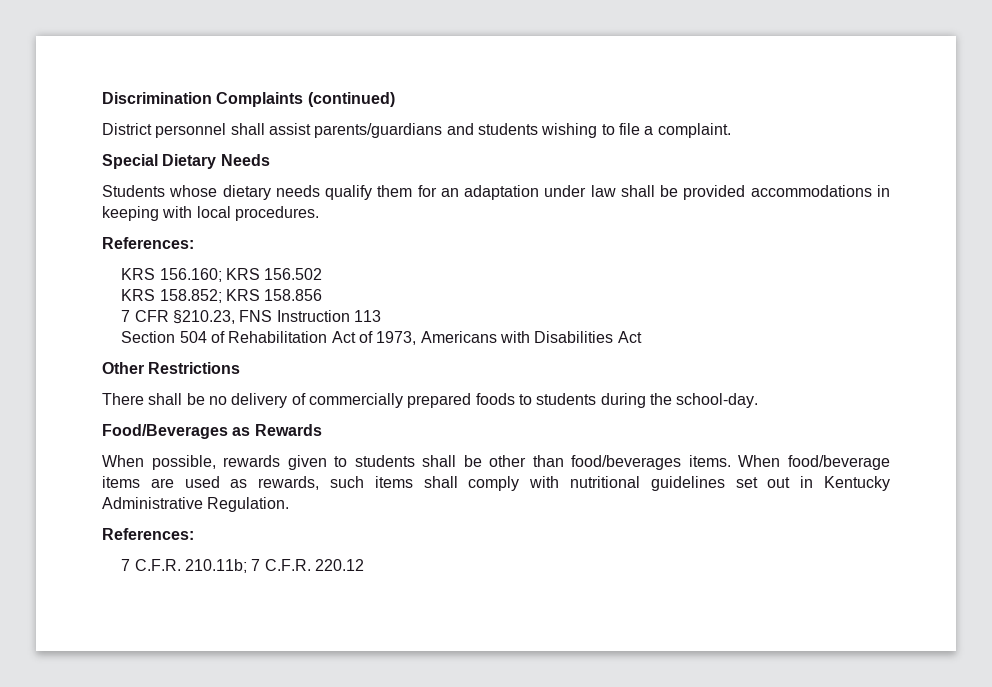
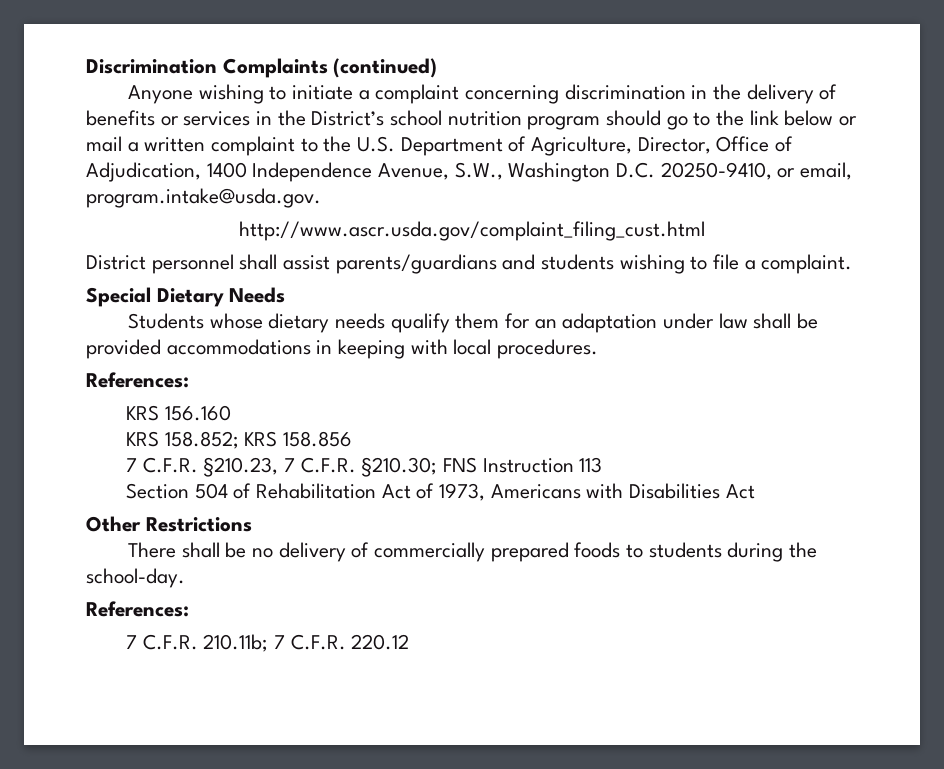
(395, 99) none -> [127,84,838,104] [86,110,858,130] [86,136,794,156] [86,162,853,182] [86,188,321,208] [239,221,705,241] // Anyone wishing to initiate a complaint concerning discrimination in the delivery of benefits or services in the District’s school nutrition program should go to the link below or mail a written complaint to the U.S. Department of Agriculture, Director, Office of Adjudication, 1400 Independence Avenue, S.W., Washington D.C. 20250-9410, or email, program.intake@usda.gov. // http://www.ascr.usda.gov/complaint_filing_cust.html
[159,268,323,282] 156.160; KRS 156.502 -> [164,405,231,421] 156.160
[134,310,235,324] CFR §210.23, -> [142,457,438,477] C.F.R. §210.23, 7 C.F.R. §210.30;
[102,424,322,439] [102,455,891,470] [102,476,890,491] [102,497,290,512] // Food/Beverages as Rewards // When possible, rewards given to students shall be other than food/beverages items. When food/beverage items are used as rewards, such items shall comply with nutritional guidelines set out in Kentucky Administrative Regulation. -> (185, 578) none

